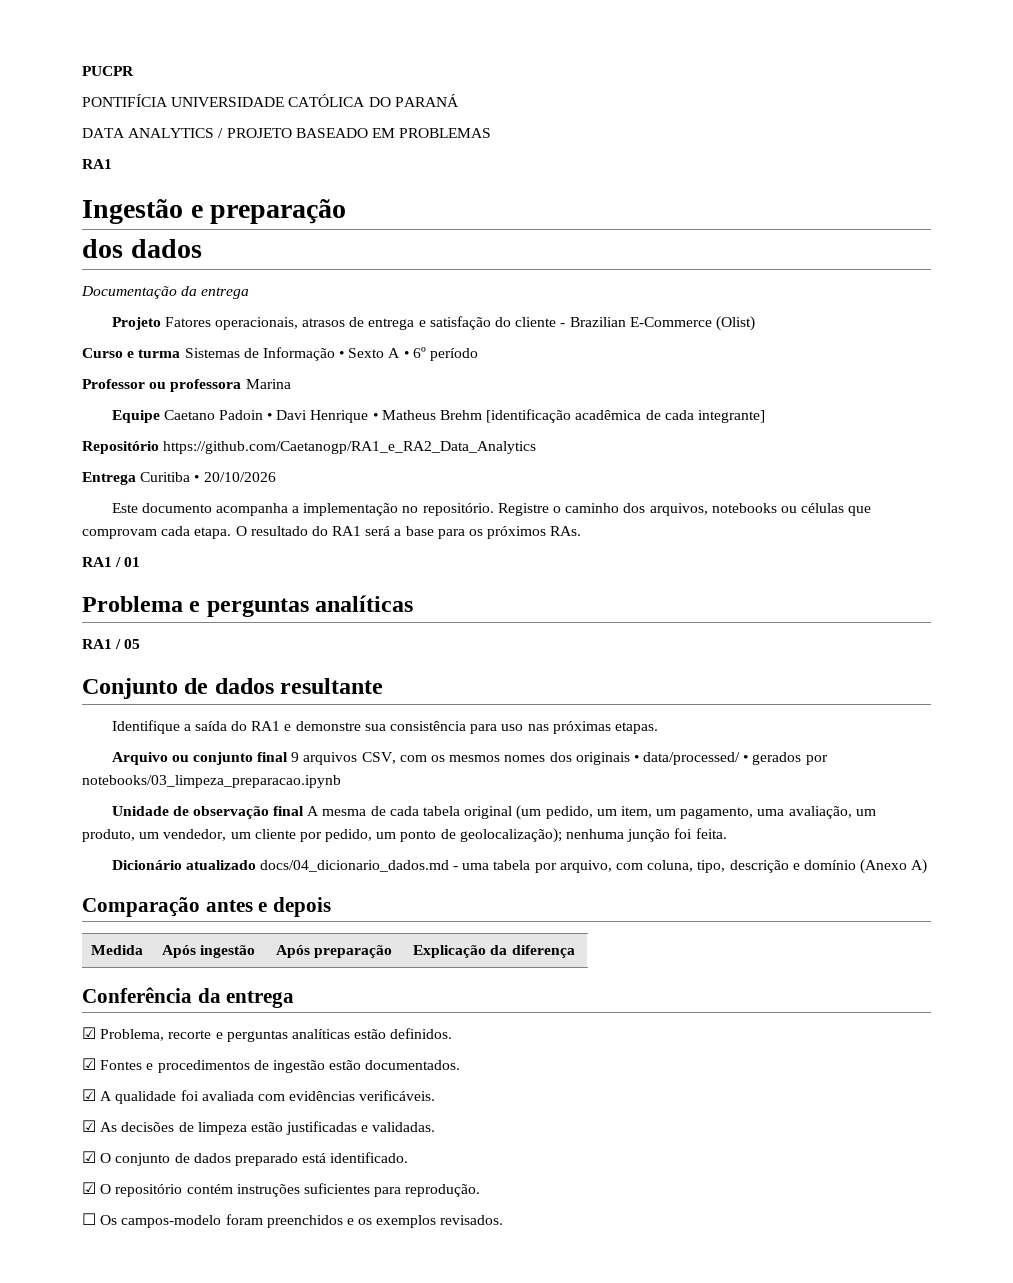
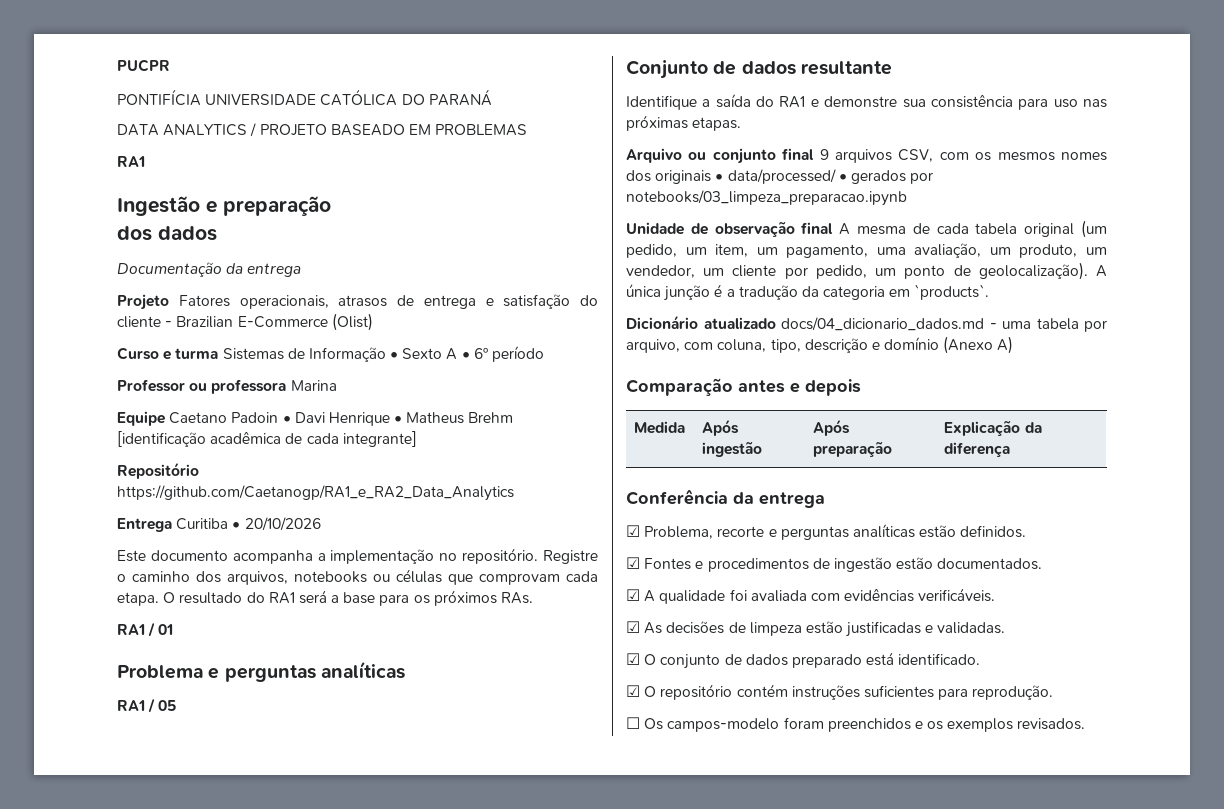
[459,828,727,843] geolocalização); nenhuma junção foi feita. -> [978,262,1107,280] [626,284,990,301] geolocalização). A única junção é a tradução da categoria em `products`.

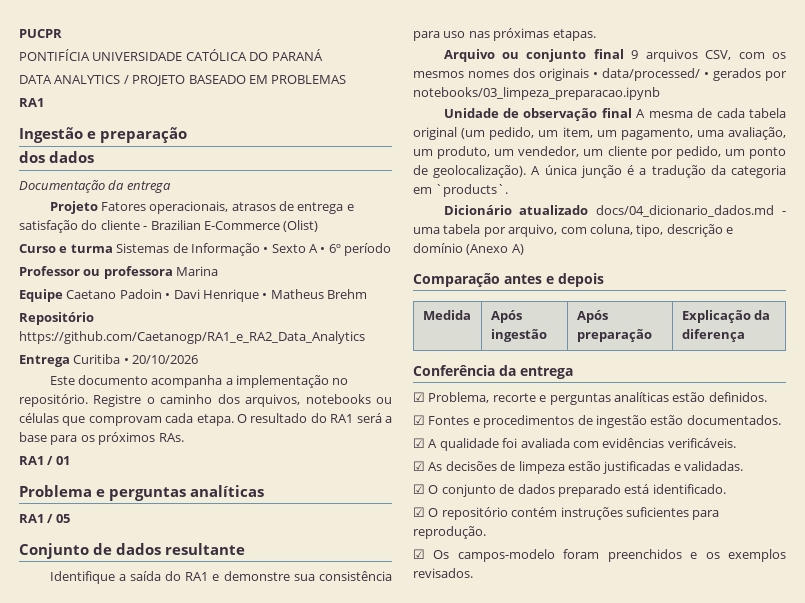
[117,431,417,447] [identificação acadêmica de cada integrante] -> (367, 294) none
[626,717,640,729] ☐ -> [413,549,425,559] ☑

